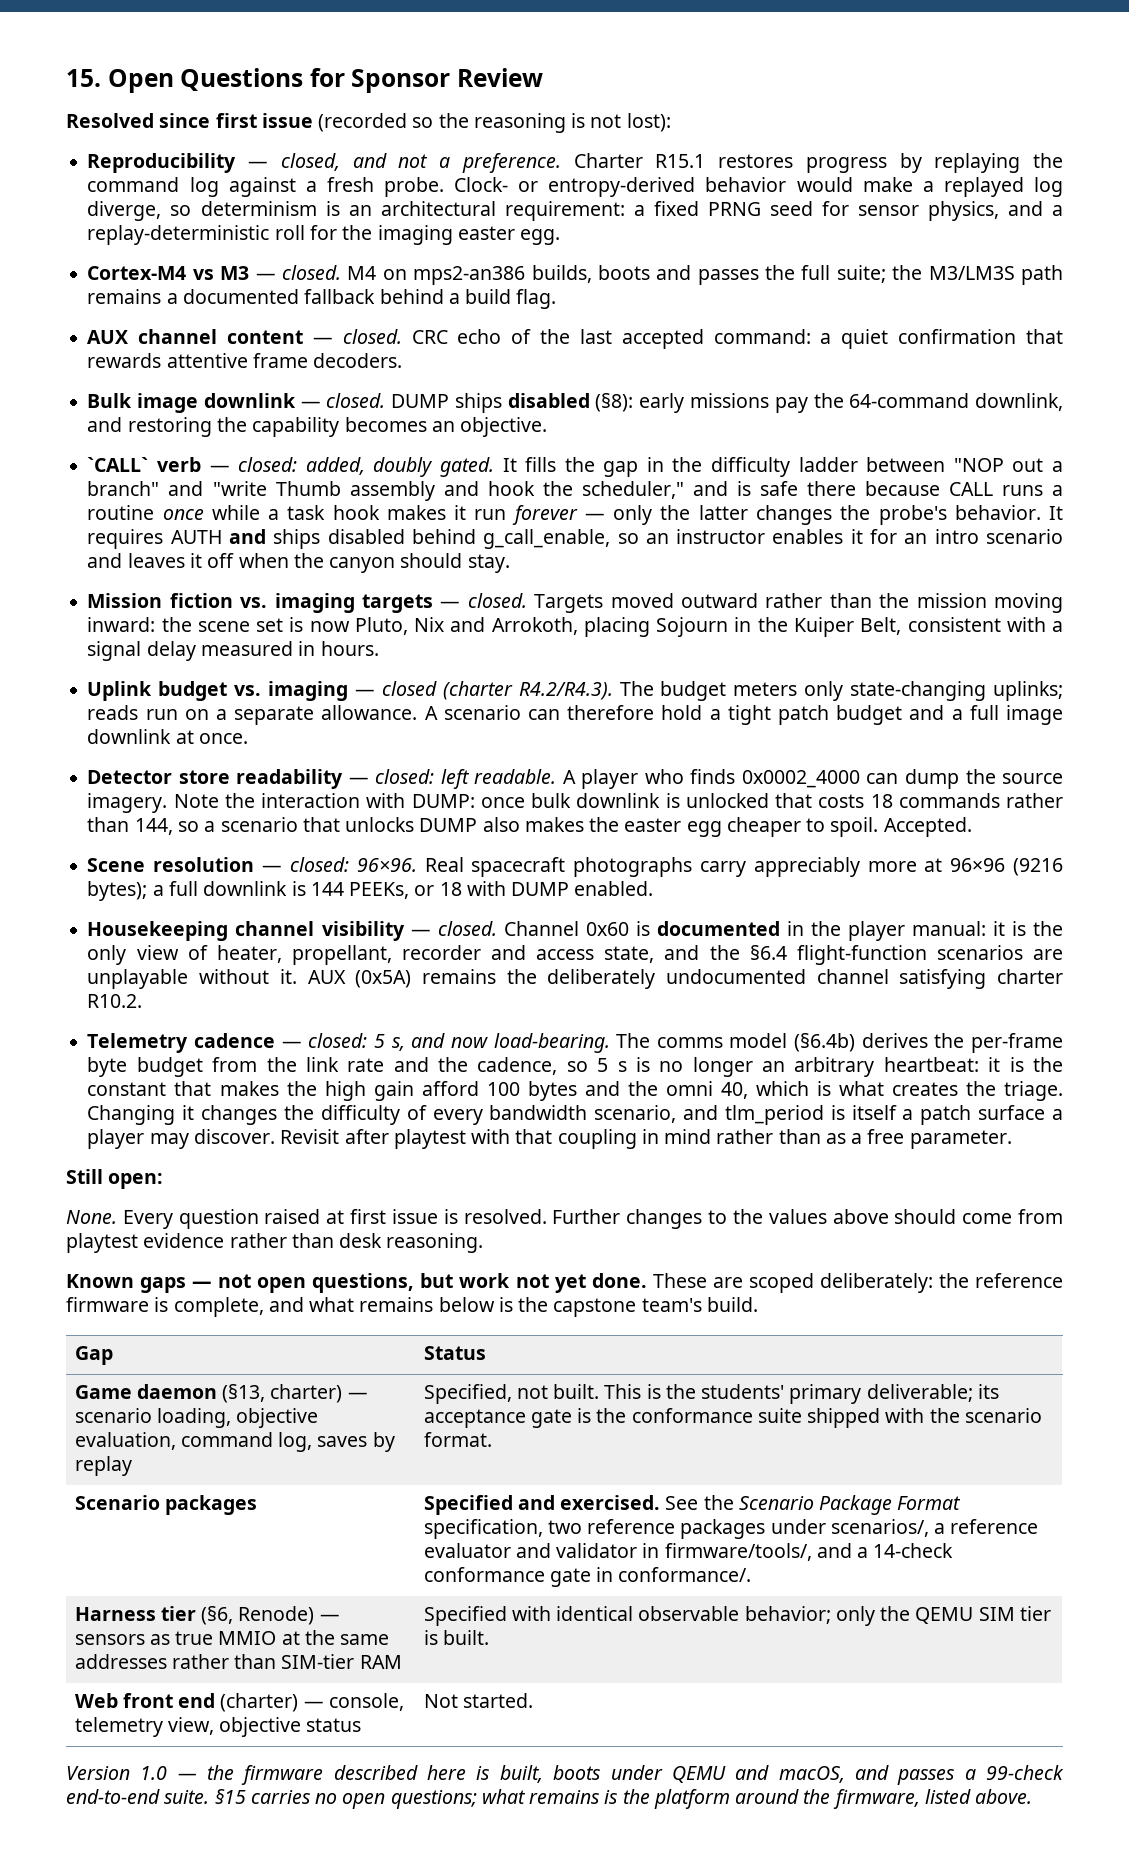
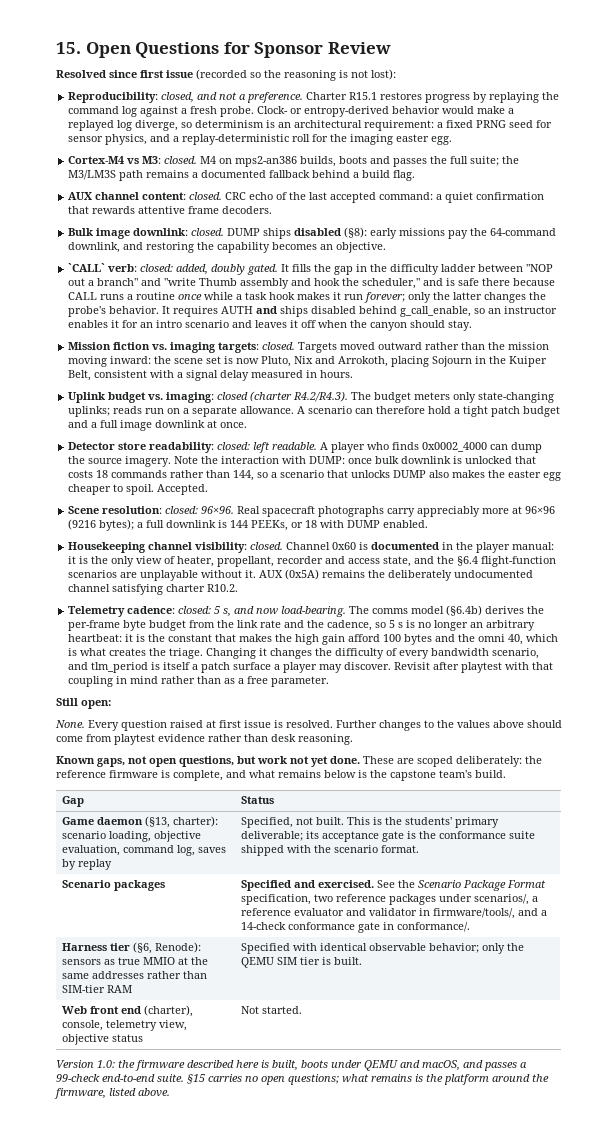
[87,153,269,173] Reproducibility — -> [68,92,159,103] Reproducibility:
[220,266,276,280] M3 — -> [142,156,162,164] M3:
[227,330,333,344] content — -> [142,192,187,200] content:
[203,393,321,408] downlink — -> [133,228,189,236] downlink:
[157,457,230,472] verb — -> [108,264,138,272] verb:
[511,505,605,525] forever — -> [364,292,406,303] forever;
[362,594,461,613] targets — -> [218,342,260,353] targets:
[268,681,376,701] imaging — -> [166,392,215,403] imaging:
[236,769,369,789] readability — -> [149,442,215,453] readability:
[153,857,283,872] resolution — -> [102,506,163,514] resolution:
[321,921,431,941] visibility — -> [195,542,248,553] visibility:
[194,1033,302,1048] cadence — -> [127,606,176,614] cadence:
[140,1277,213,1293] gaps — -> [97,758,125,767] gaps,
[270,1384,368,1403] charter) — -> [172,816,218,827] charter):
[238,1606,340,1625] Renode) — -> [154,942,201,953] Renode):
[220,1693,324,1712] (charter) — -> [143,1005,193,1017] (charter),
[140,1766,197,1780] 1.0 — -> [97,1060,115,1068] 1.0:

